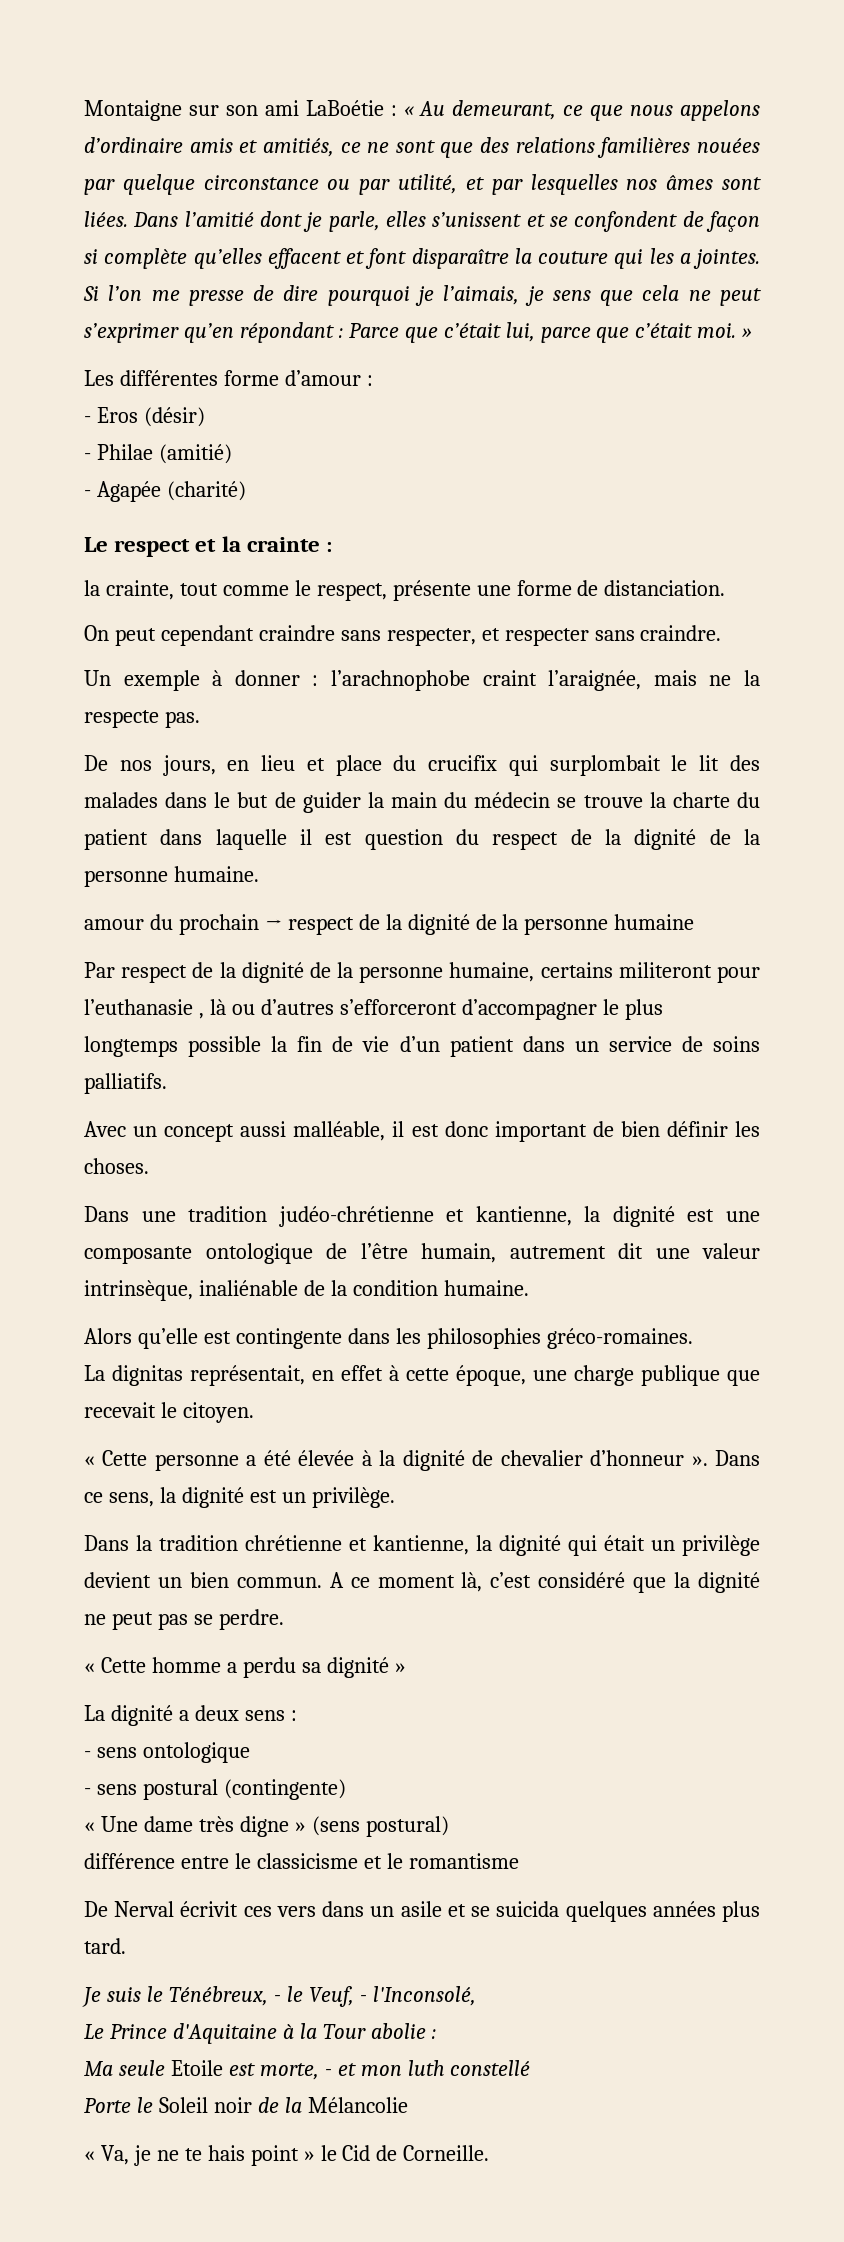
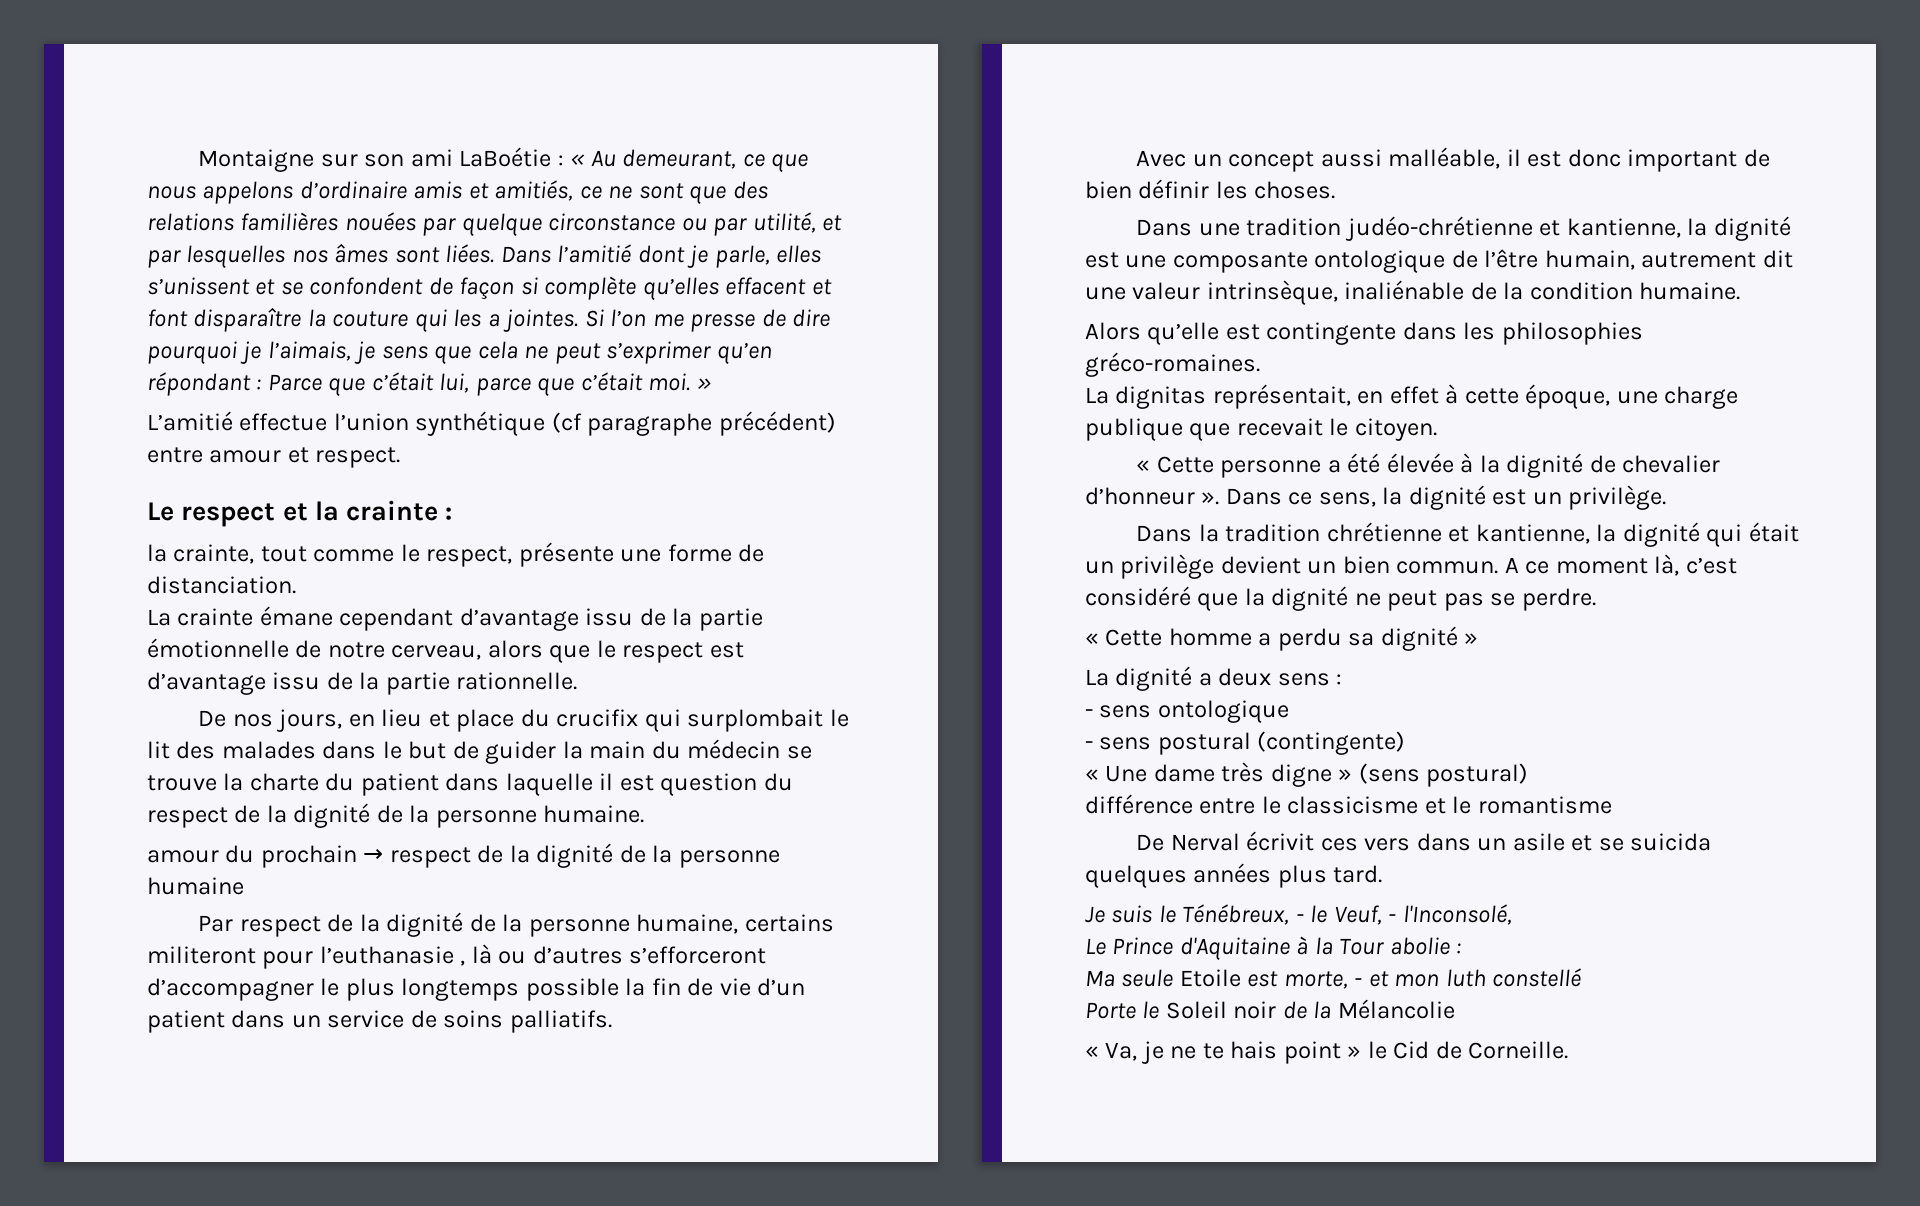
[84,370,373,386] [84,407,205,427] [84,444,232,464] [84,481,246,502] Les différentes forme d’amour : // - Eros (désir) // - Philae (amitié) // - Agapée (charité) -> [147,411,836,436] [147,447,401,468] L’amitié effectue l’union synthétique (cf paragraphe précédent) entre amour et respect.
[84,625,722,646] [84,670,761,691] [84,710,200,728] On peut cependant craindre sans respecter, et respecter sans craindre. // Un exemple à donner : l’arachnophobe craint l’araignée, mais ne la respecte pas. -> [147,606,763,631] [147,638,744,663] [147,672,578,695] La crainte émane cependant d’avantage issu de la partie émotionnelle de notre cerveau, alors que le respect est d’avantage issu de la partie rationnelle.

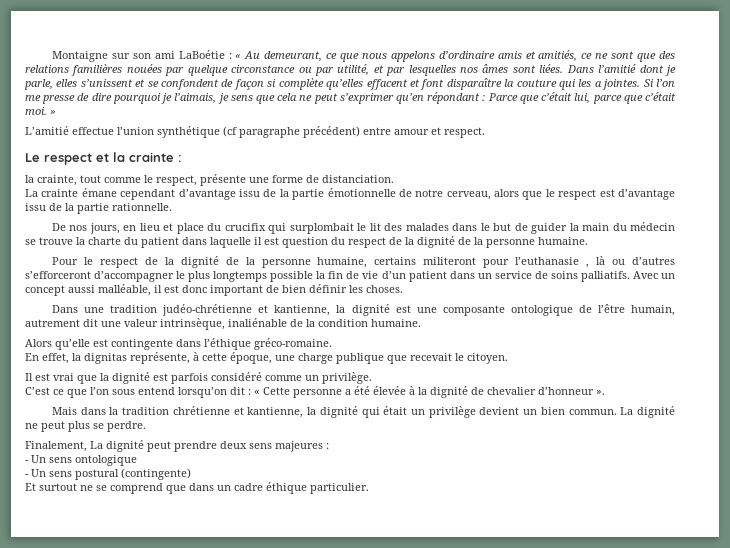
[147,843,780,868] [147,877,244,895] [198,915,234,932] amour du prochain → respect de la dignité de la personne humaine // Par -> [51,257,93,265] Pour le
(612, 1021) // -> (630, 276) none
[1463,322,1643,345] [1085,352,1260,377] [1085,384,1439,409] les philosophies gréco-romaines. // La dignitas représentait, en effet -> [204,338,332,350] [25,352,190,364] l’éthique gréco-romaine. // En effet, la dignitas représente,
(1437, 429) none -> [25,372,372,384] [25,387,251,398] Il est vrai que la dignité est parfois considéré comme un privilège. // C’est ce que l’on sous entend lorsqu’on dit :
[1225,485,1667,510] [1136,525,1193,542] Dans ce sens, la dignité est un privilège. // Dans -> [51,407,106,415] // Mais dans
[1504,554,1737,576] [1085,586,1265,611] A ce moment là, c’est considéré que la -> [620,407,634,415] La
[1443,593,1484,611] pas -> [68,421,90,432] plus
[1085,626,1479,651] [1085,666,1212,691] « Cette homme a perdu sa dignité » // La dignité a -> [25,440,217,452] Finalement, La dignité peut prendre
(1330, 679) none -> [275,441,323,452] majeures
(1093, 713) none -> [31,455,46,463] Un
(1093, 745) none -> [31,469,46,477] Un
[1085,762,1529,787] [1085,794,1612,814] [1136,831,1712,851] [1085,863,1383,888] [1085,904,1512,925] [1085,936,1462,960] [1085,968,1582,989] [1085,999,1455,1019] [1085,1041,1569,1064] « Une dame très digne » (sens postural) // différence entre le classicisme et le romantisme // De Nerval écrivit ces vers dans un asile et se suicida quelques années plus tard. // Je suis le Ténébreux, - le Veuf, - l'Inconsolé, // Le Prince d'Aquitaine à la Tour abolie : // Ma seule Etoile est morte, - et mon luth constellé // Porte le Soleil noir de la Mélancolie // « Va, je ne te hais point » le Cid de Corneille. -> [25,482,369,494] Et surtout ne se comprend que dans un cadre éthique particulier.

